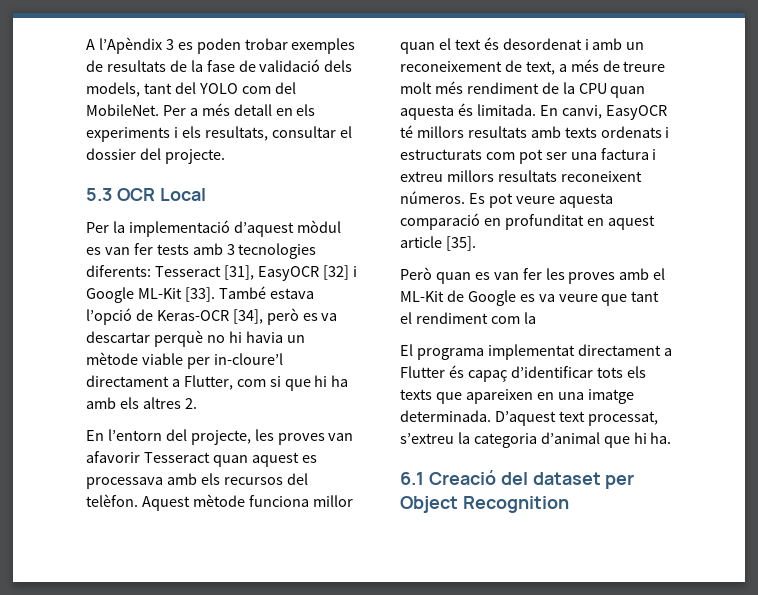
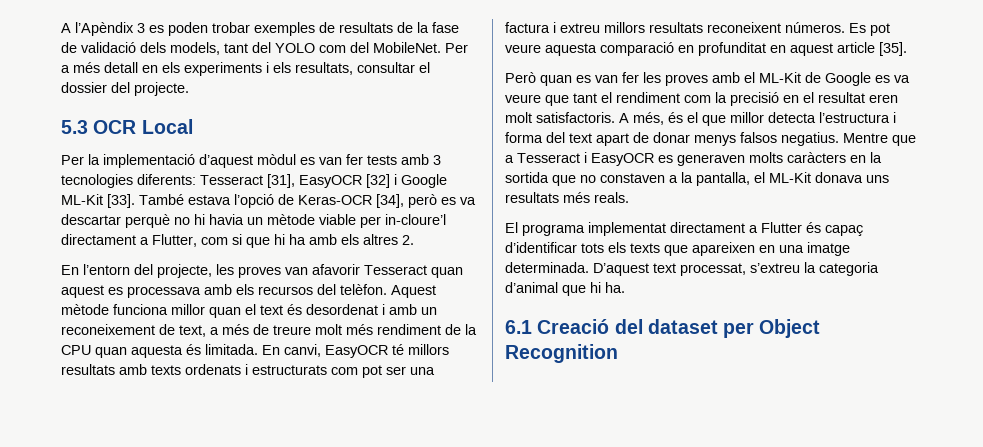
(536, 318) none -> [730,92,898,106] [505,112,896,126] [505,132,916,146] [505,152,882,166] [505,172,889,186] [505,192,629,203] precisió en el resultat eren molt satisfactoris. A més, és el que millor detecta l’estructura i forma del text apart de donar menys falsos negatius. Mentre que a Tesseract i EasyOCR es generaven molts caràcters en la sortida que no constaven a la pantalla, el ML-Kit donava uns resultats més reals.

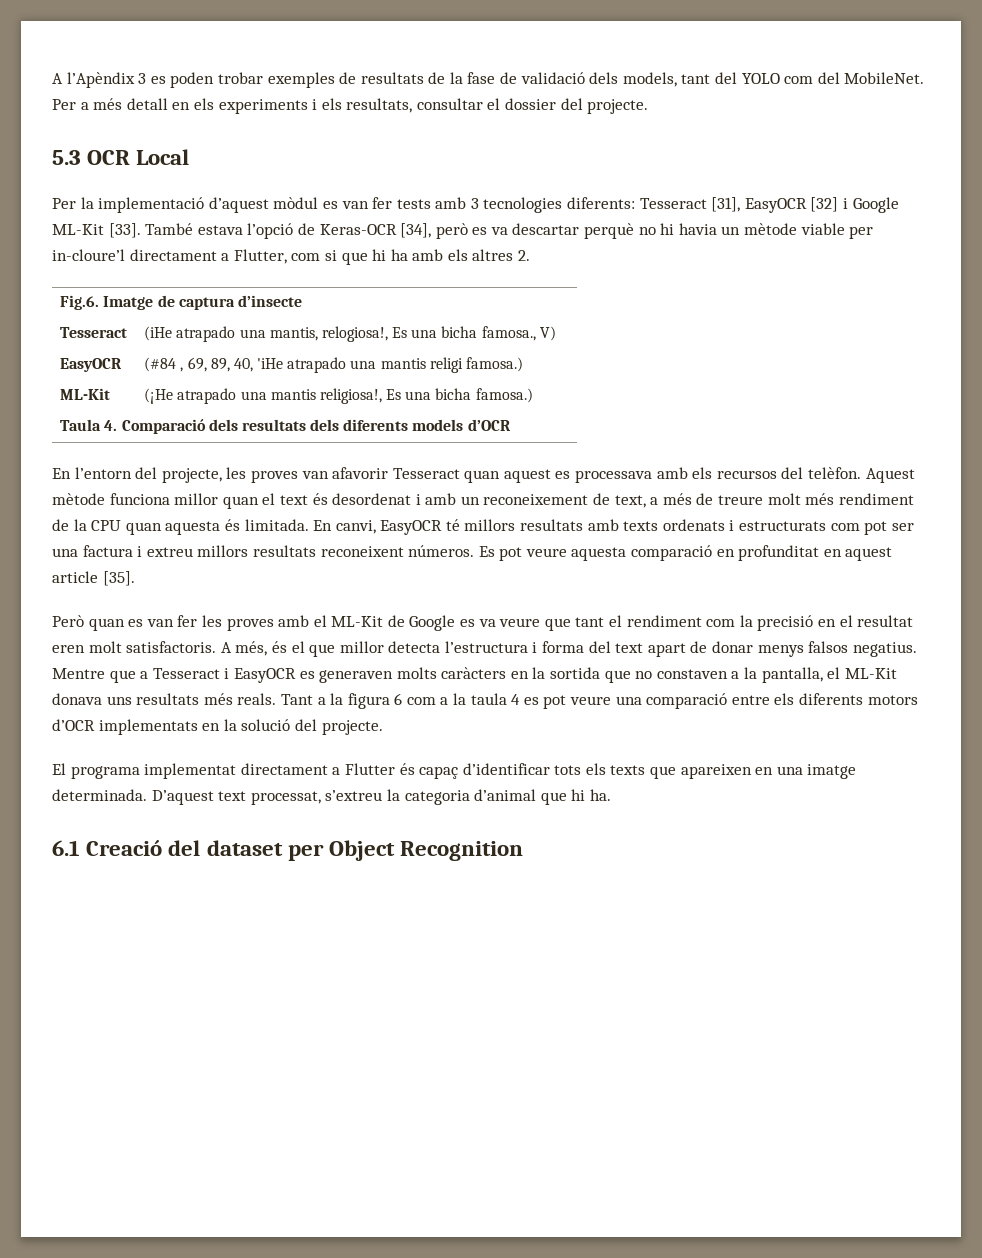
(414, 240) none -> [60,295,302,310] [60,327,128,338] [144,326,556,342] [60,358,123,372] [144,357,524,373] [60,388,111,400] [144,388,533,404] [60,419,511,434] // Fig.6. Imatge de captura d’insecte // Tesseract | (iHe atrapado una mantis, relogiosa!, Es una bicha famosa., V) // EasyOCR | (#84 , 69, 89, 40, 'iHe atrapado una mantis religi famosa.) // ML-Kit | (¡He atrapado una mantis religiosa!, Es una bicha famosa.) // Taula 4. Comparació dels resultats dels diferents models d’OCR
(629, 197) none -> [280,693,918,709] [52,719,383,735] Tant a la figura 6 com a la taula 4 es pot veure una comparació entre els diferents motors d’OCR implementats en la solució del projecte.

